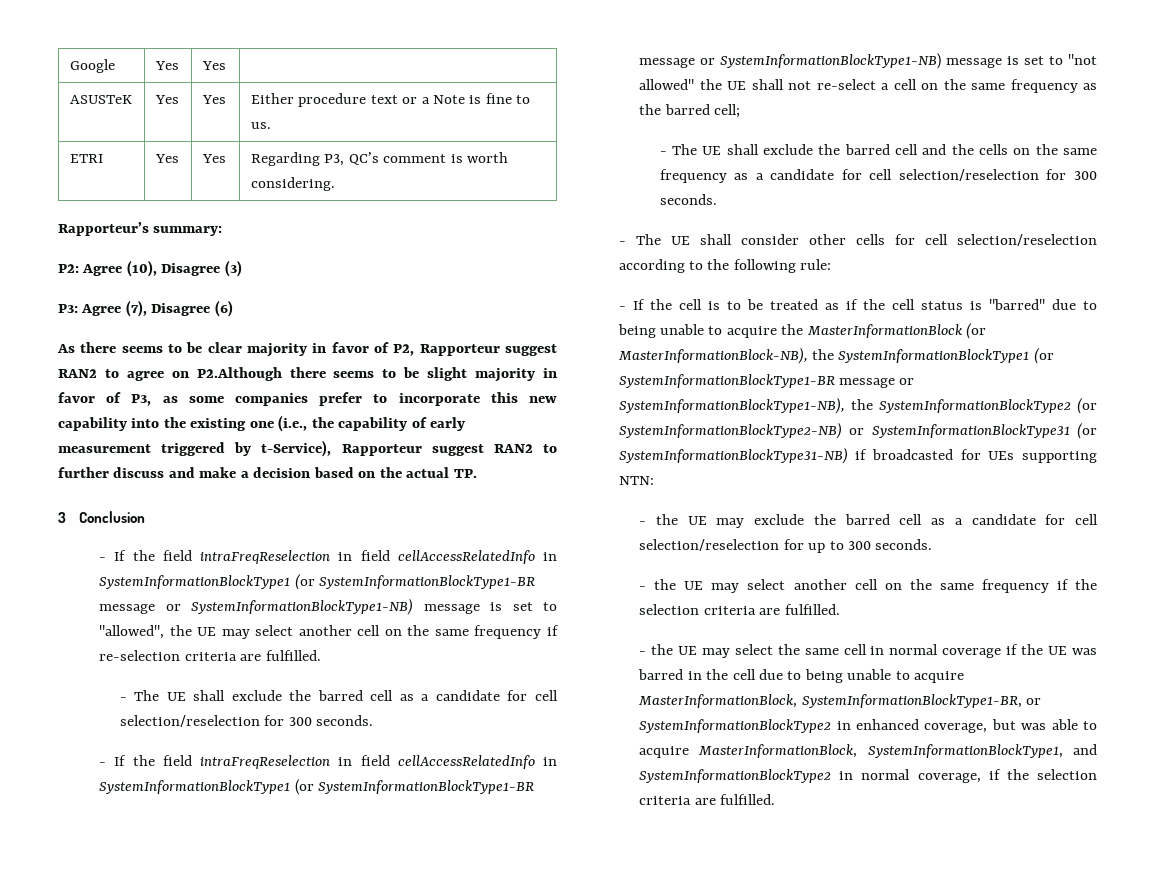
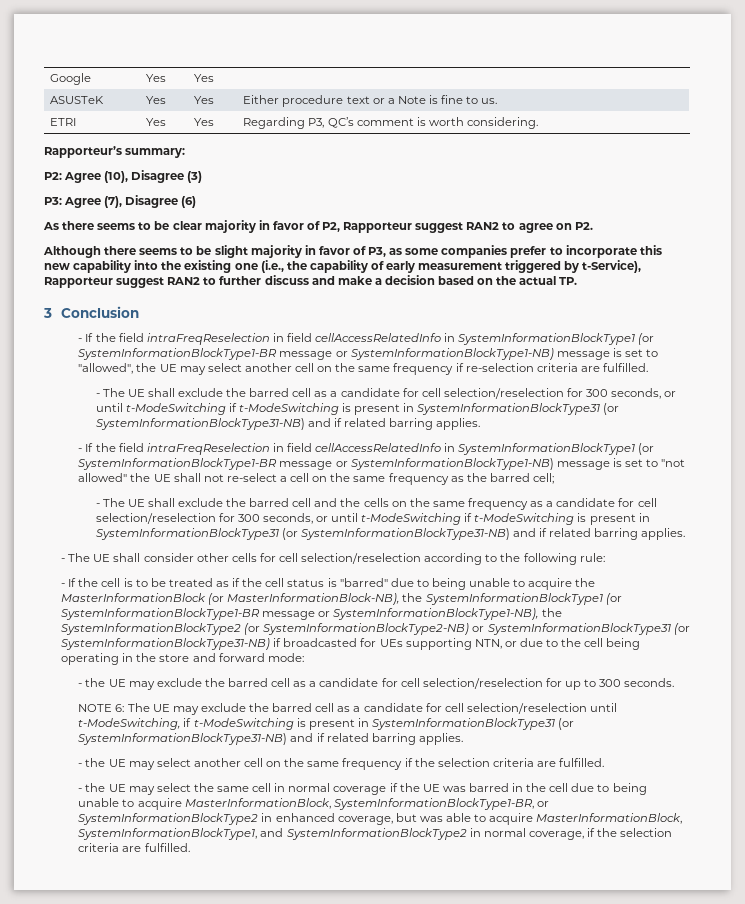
[196,367,282,381] P2.Although -> [574,222,593,230] [43,246,101,258] P2. // Although
[316,715,374,726] seconds. -> [611,388,677,399] [95,403,620,415] [95,418,481,430] seconds, or until t-ModeSwitching if t-ModeSwitching is present in SystemInformationBlockType31 (or SystemInformationBlockType31-NB) and if related barring applies.
[659,194,717,205] seconds. -> [262,513,650,525] [95,528,686,540] seconds, or until t-ModeSwitching if t-ModeSwitching is present in SystemInformationBlockType31 (or SystemInformationBlockType31-NB) and if related barring applies.
[618,476,654,485] NTN: -> [474,638,641,650] [61,653,304,665] NTN, or due to the cell being operating in the store and forward mode:
(933, 544) none -> [78,703,617,715] [78,718,575,730] [78,733,463,745] // NOTE 6: The UE may exclude the barred cell as a candidate for cell selection/reselection until t-ModeSwitching, if t-ModeSwitching is present in SystemInformationBlockType31 (or SystemInformationBlockType31-NB) and if related barring applies.

